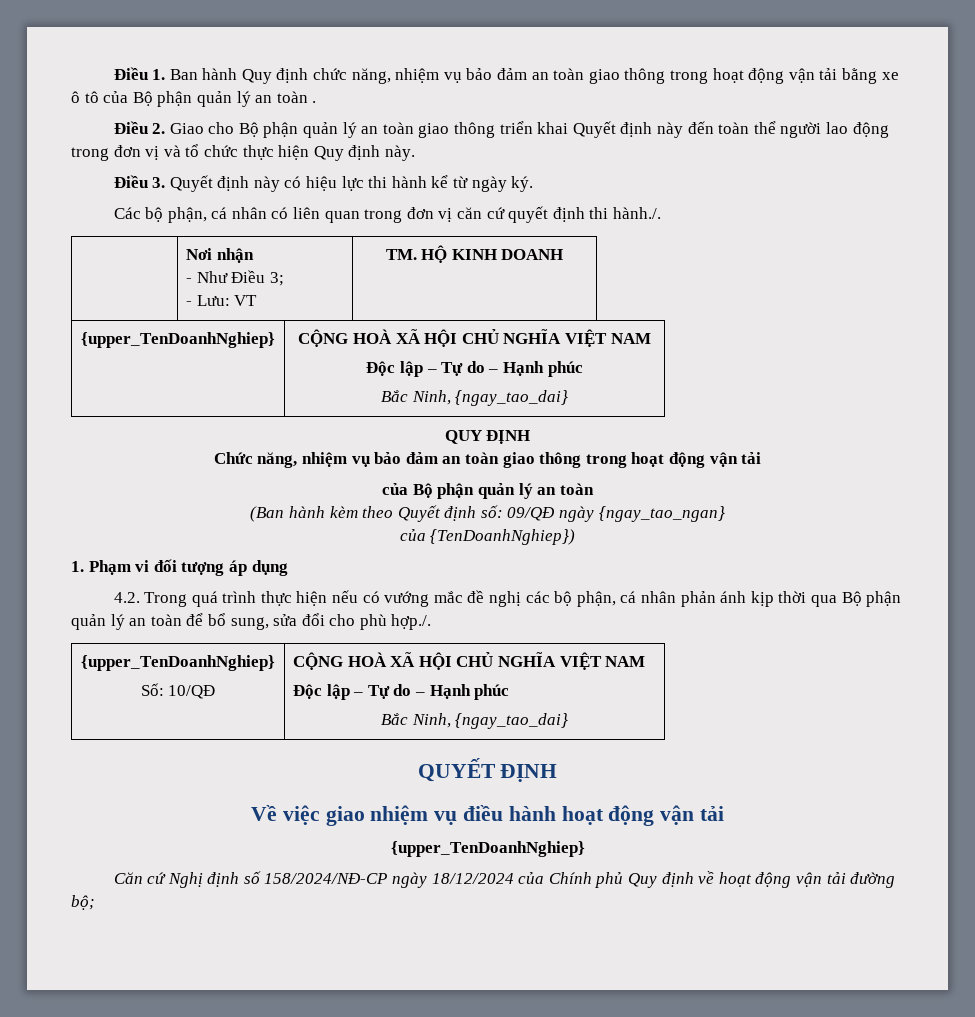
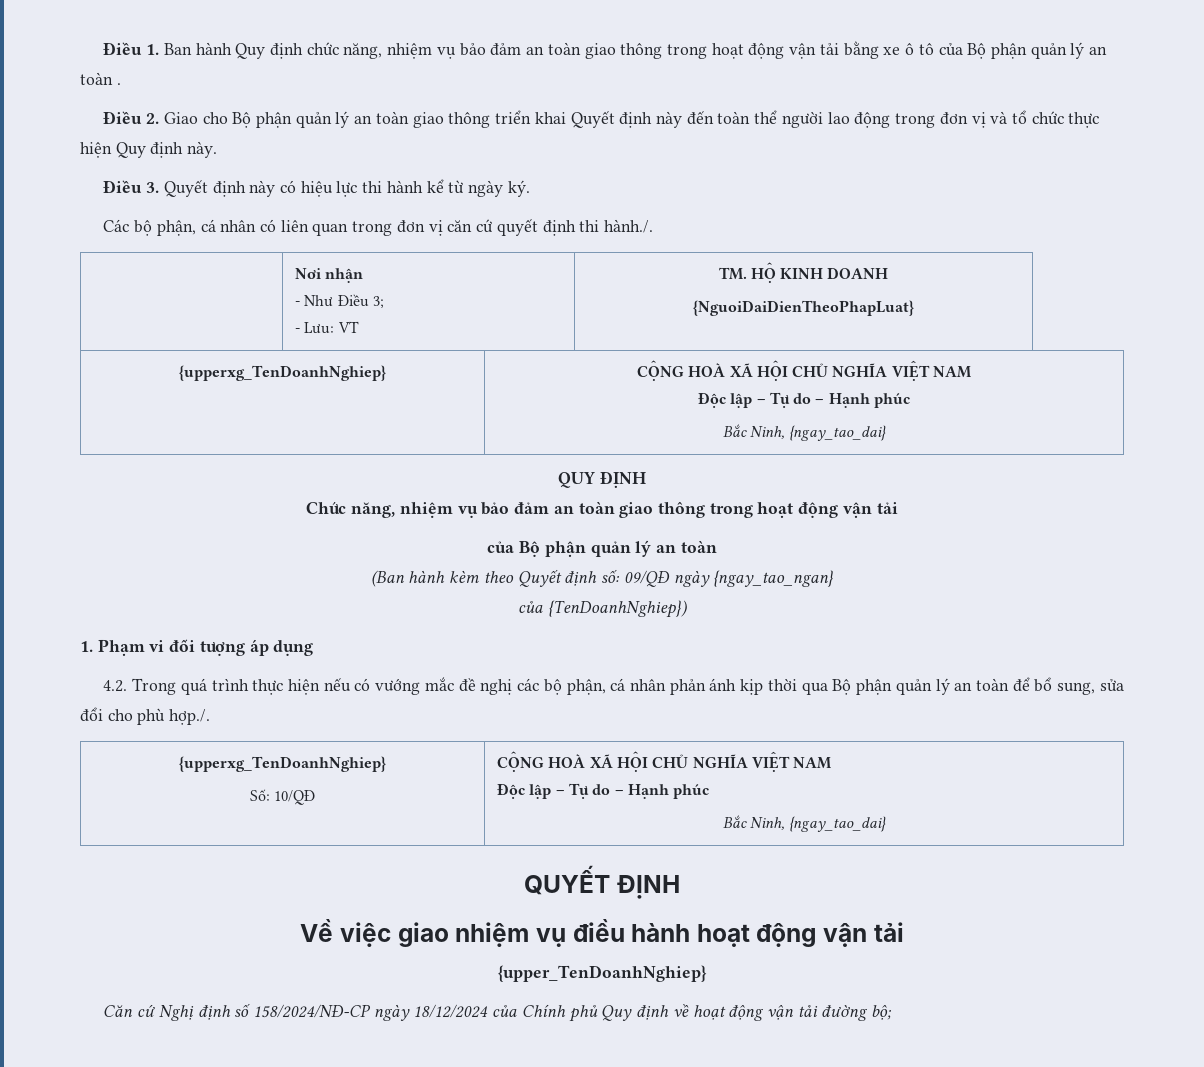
[81,332,275,348] // {upper_TenDoanhNghiep} -> [693,300,914,316] [179,365,386,381] // {NguoiDaiDienTheoPhapLuat} // {upperxg_TenDoanhNghiep}
[81,655,275,671] {upper_TenDoanhNghiep} -> [179,756,386,772] {upperxg_TenDoanhNghiep}

